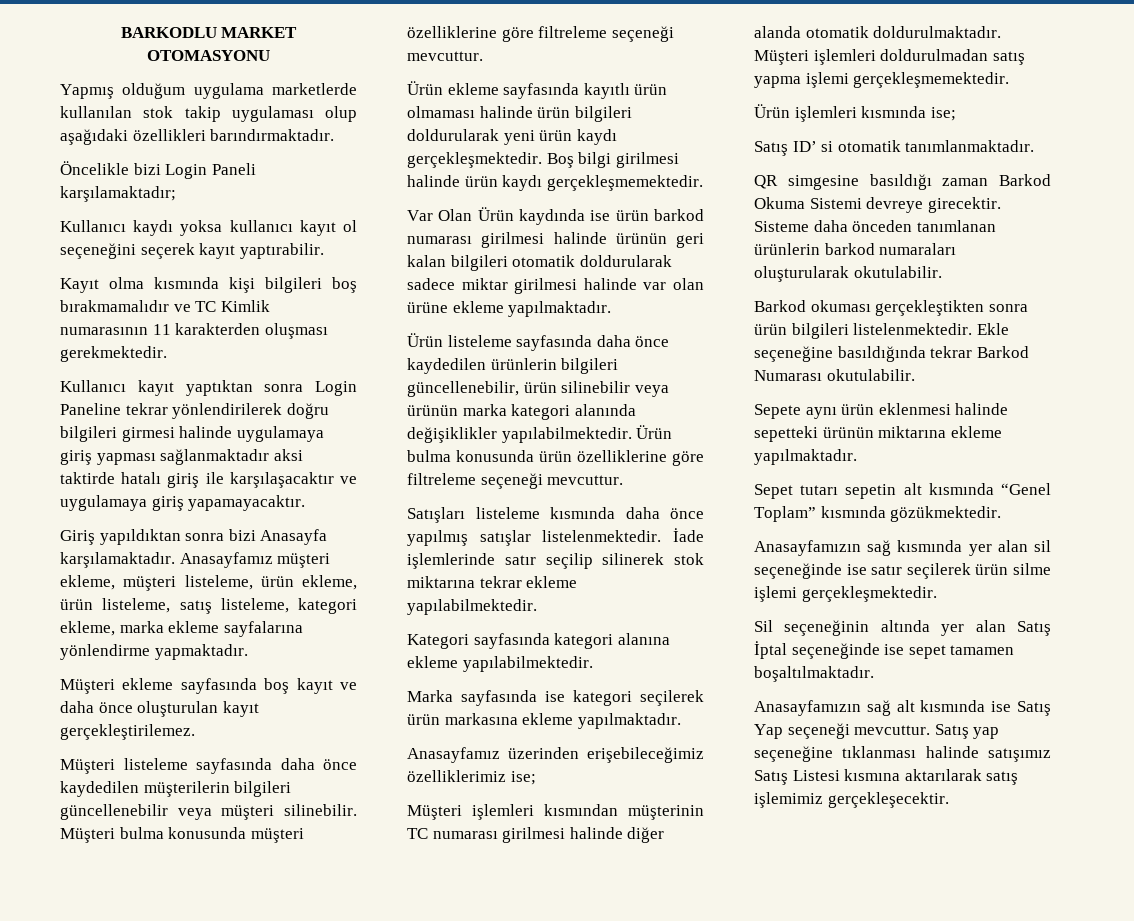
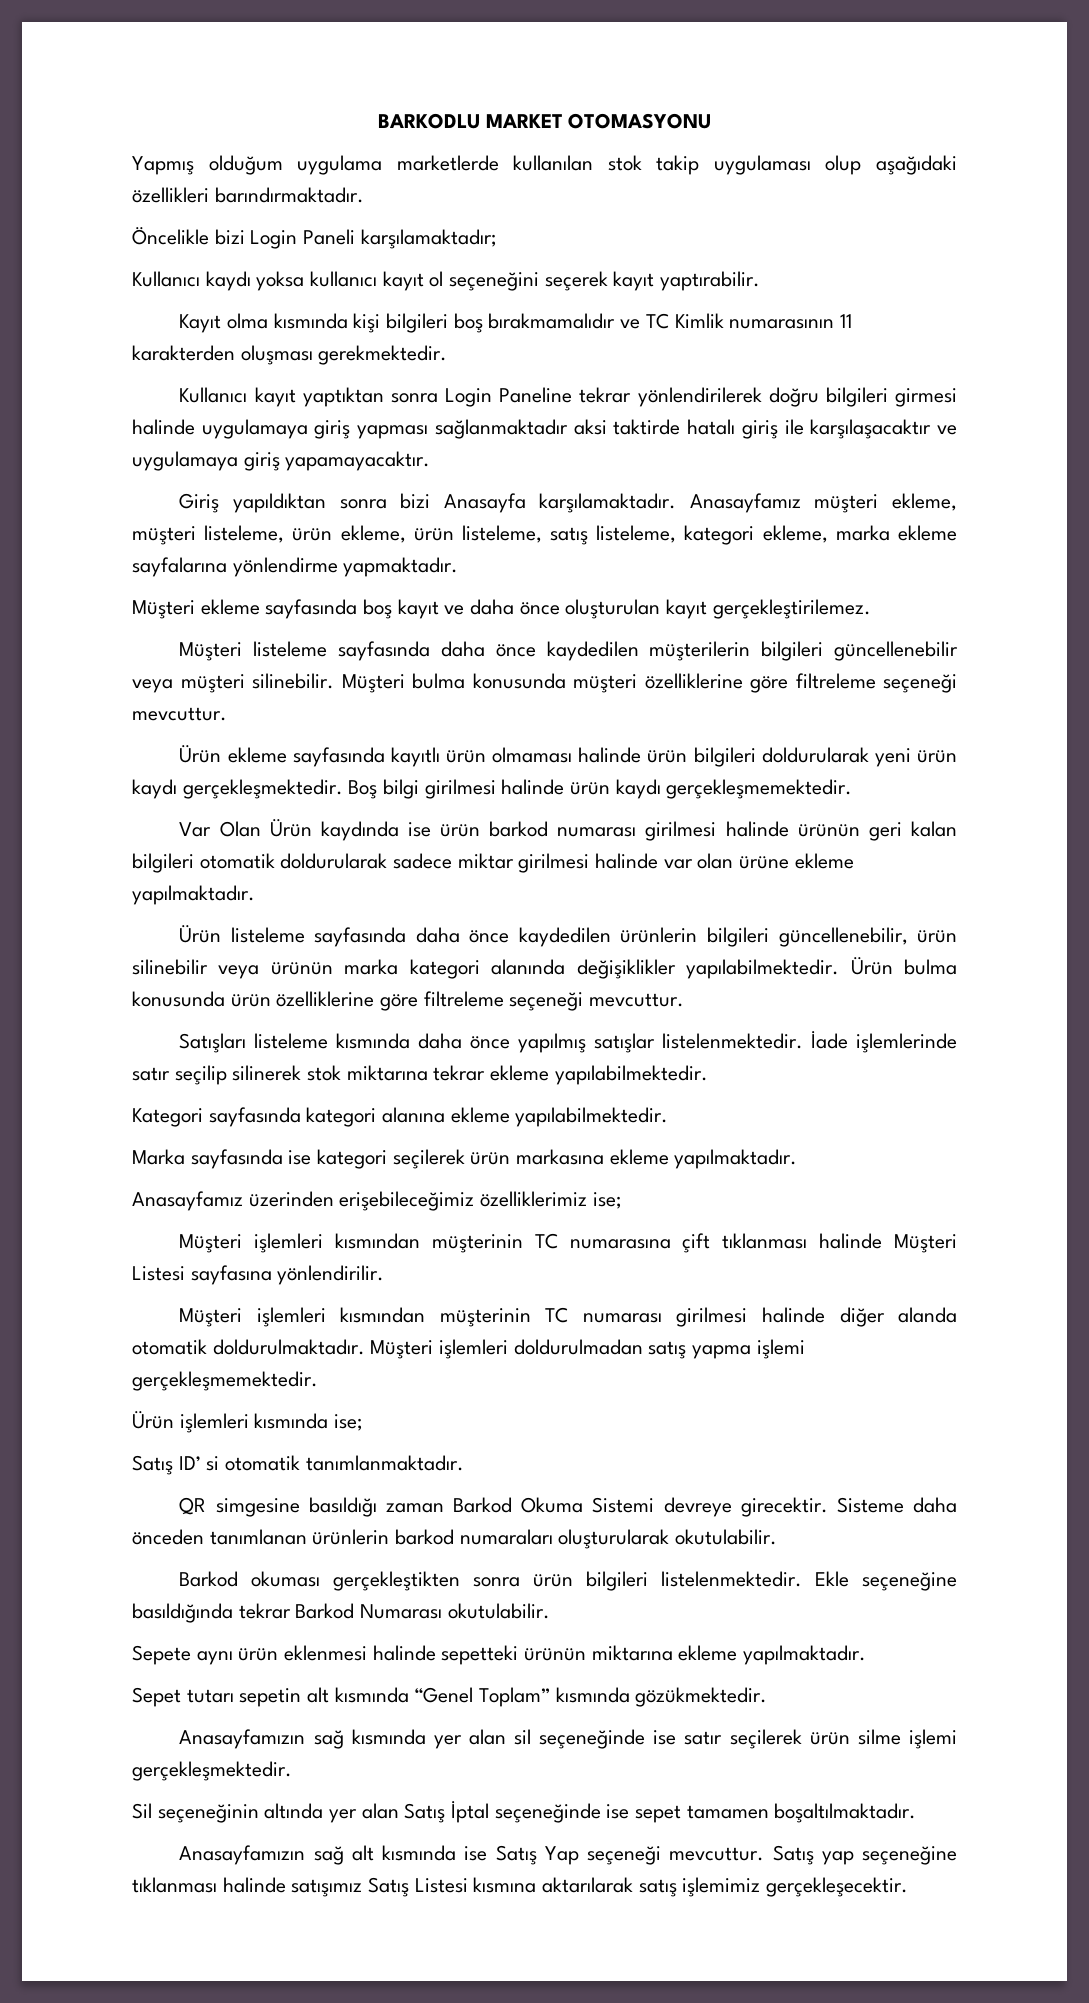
(536, 778) none -> [179,1233,957,1253] [132,1265,385,1285] // Müşteri işlemleri kısmından müşterinin TC numarasına çift tıklanması halinde Müşteri Listesi sayfasına yönlendirilir.

